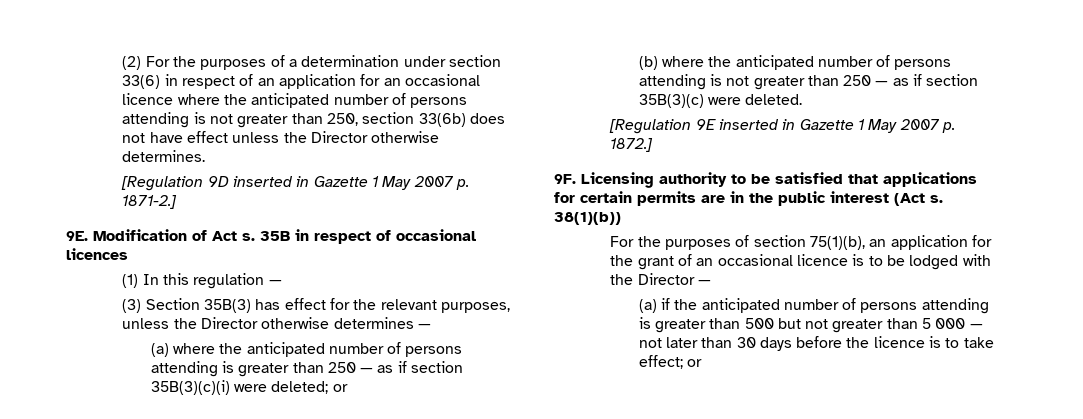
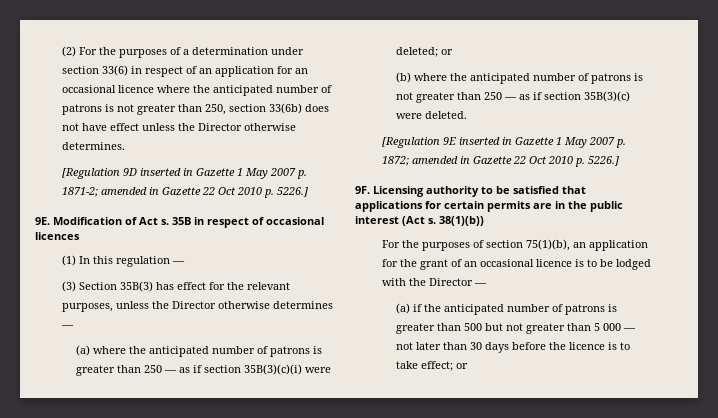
[410,97,468,108] [122,112,190,128] persons attending -> [62,104,103,115] patrons
[122,195,178,209] 1871-2.] -> [62,187,309,198] 1871-2; amended in Gazette 22 Oct 2010 p. 5226.]
[405,346,463,357] [150,361,218,377] persons attending -> [269,346,310,357] patrons
[894,59,952,70] [638,74,706,90] persons attending -> [590,73,631,84] patrons
[610,138,654,152] 1872.] -> [382,156,620,167] 1872; amended in Gazette 22 Oct 2010 p. 5226.]
[860,298,989,314] persons attending -> [564,304,605,315] patrons

